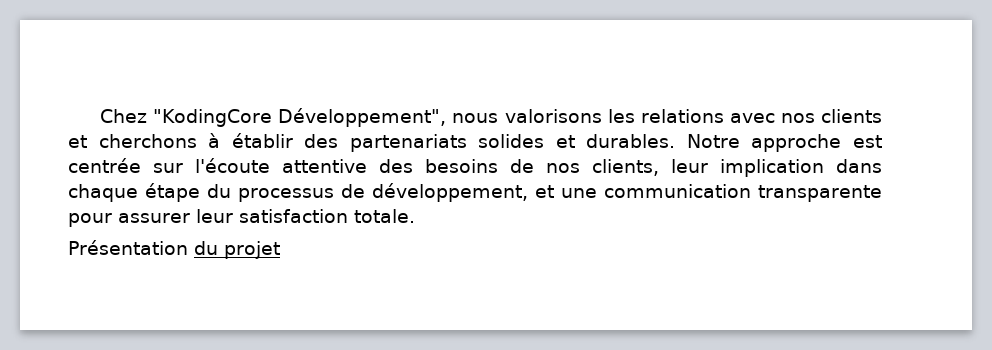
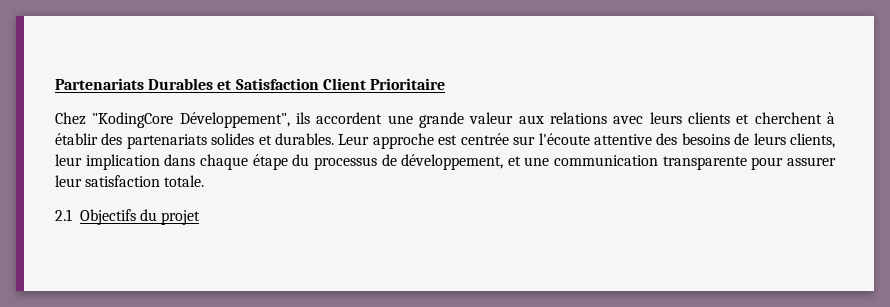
[100,108,635,127] Chez "KodingCore Développement", nous valorisons les -> [55,78,445,90] [55,112,544,128] Partenariats Durables et Satisfaction Client Prioritaire // Chez "KodingCore Développement", ils accordent une grande valeur aux
[780,113,815,123] nos -> [649,112,682,124] leurs
[98,134,197,148] cherchons -> [754,112,822,124] cherchent
[686,134,740,148] Notre -> [338,134,370,145] Leur
[546,163,580,173] nos -> [753,133,786,145] leurs
[68,240,188,255] Présentation -> [55,209,136,225] 2.1 Objectifs

